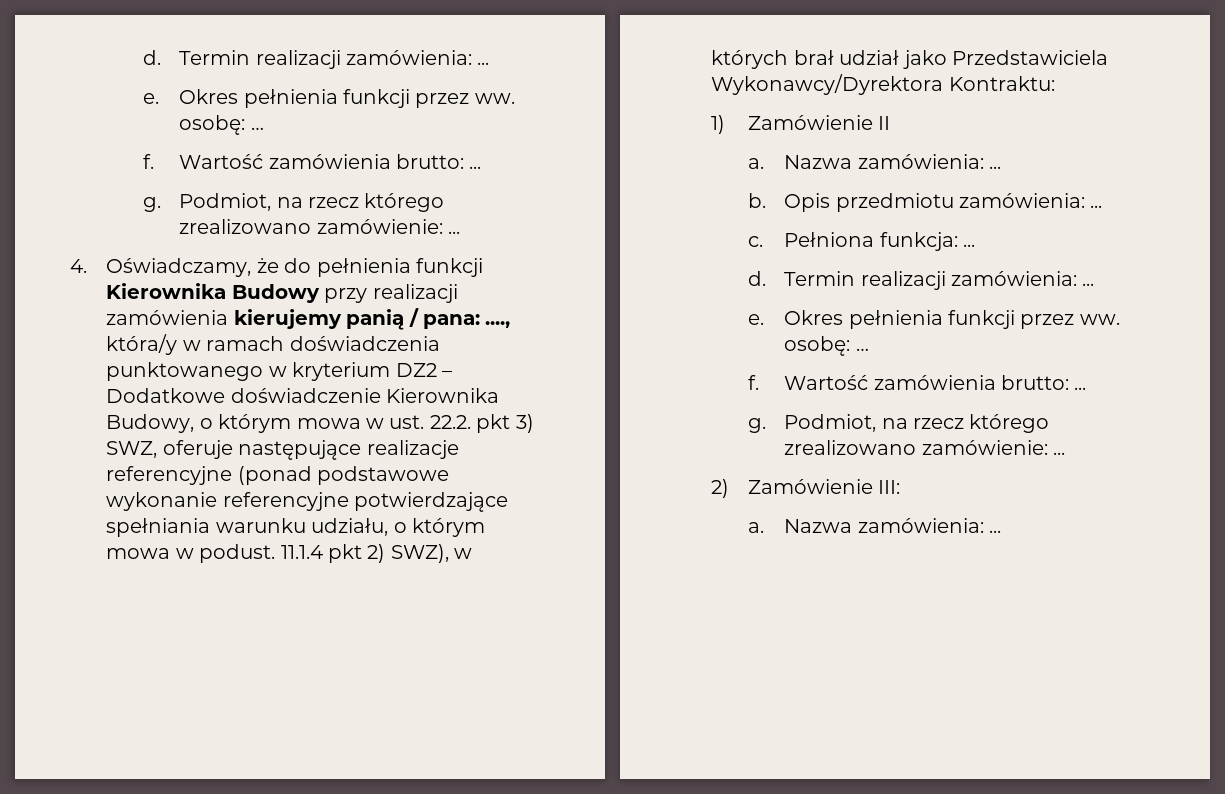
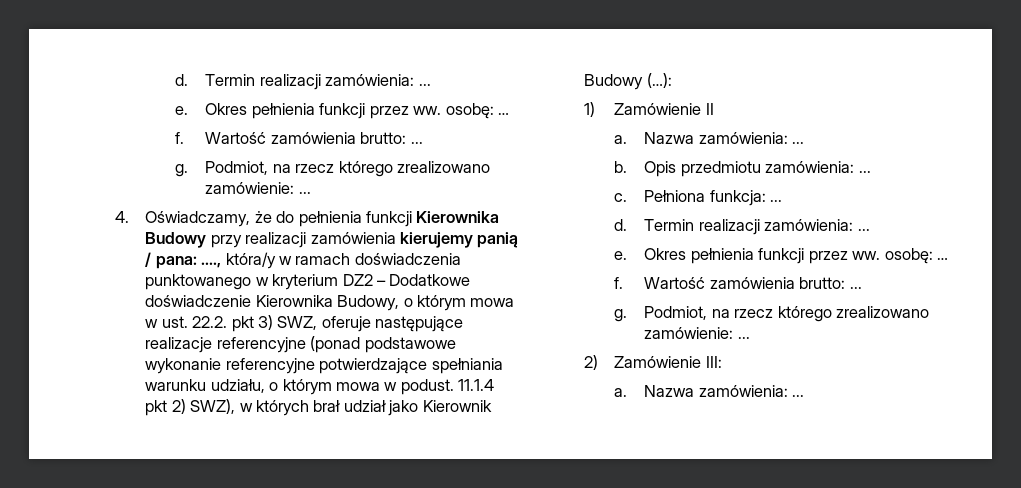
[951,50,1108,65] [711,74,1055,95] Przedstawiciela Wykonawcy/Dyrektora Kontraktu: -> [422,400,492,412] [584,73,672,90] Kierownik Budowy (…):

